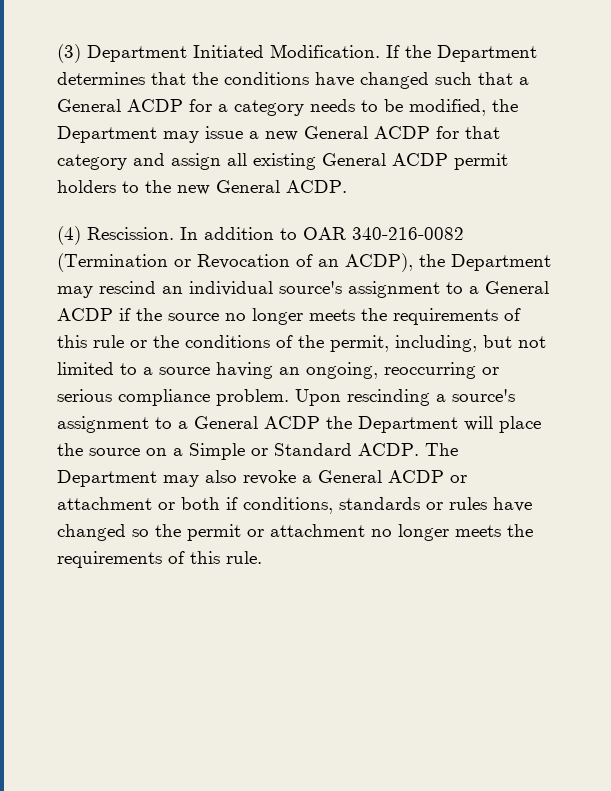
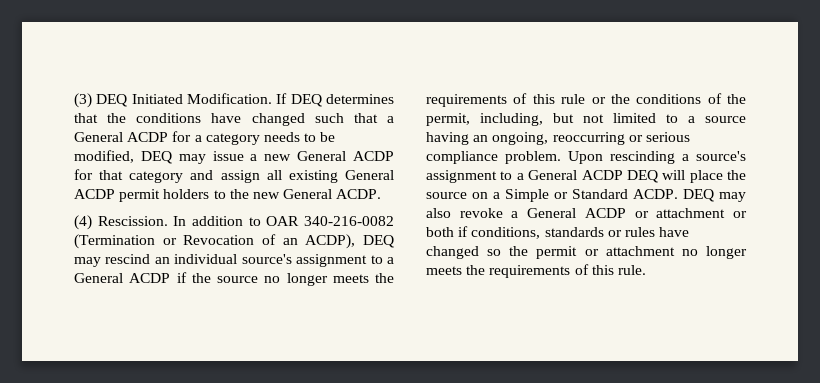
[87,45,187,62] Department -> [96,94,128,107] DEQ
[405,45,537,62] the Department -> [290,94,322,107] DEQ
[492,99,518,112] [57,126,157,143] the Department -> [140,151,172,164] DEQ
[419,254,551,271] the Department -> [362,235,394,248] DEQ
[326,416,458,433] the Department -> [626,170,658,183] DEQ
[425,443,458,456] [57,470,157,487] The Department -> [683,189,714,202] DEQ

